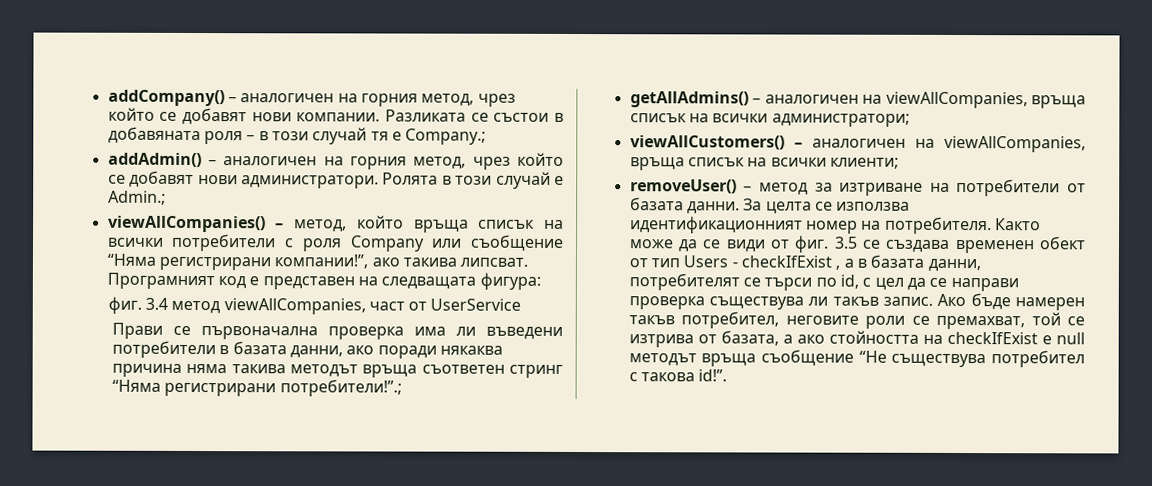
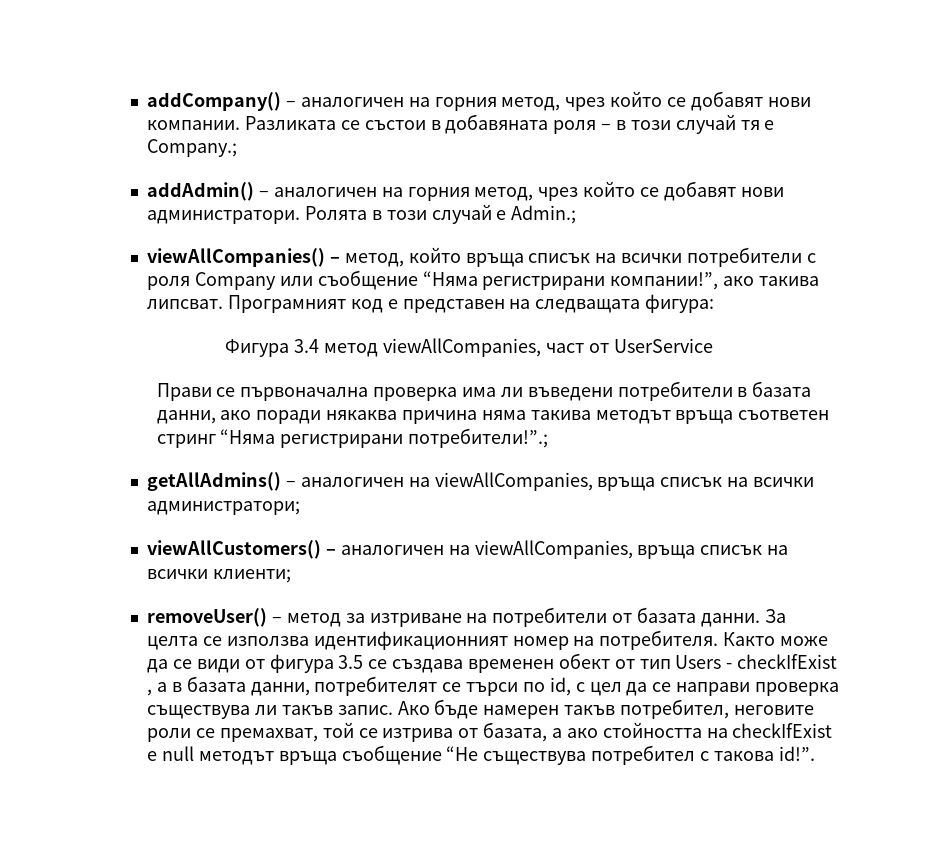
[107,296,142,314] фиг. -> [225,339,290,357] Фигура
[794,235,830,253] фиг. -> [269,654,334,673] фигура

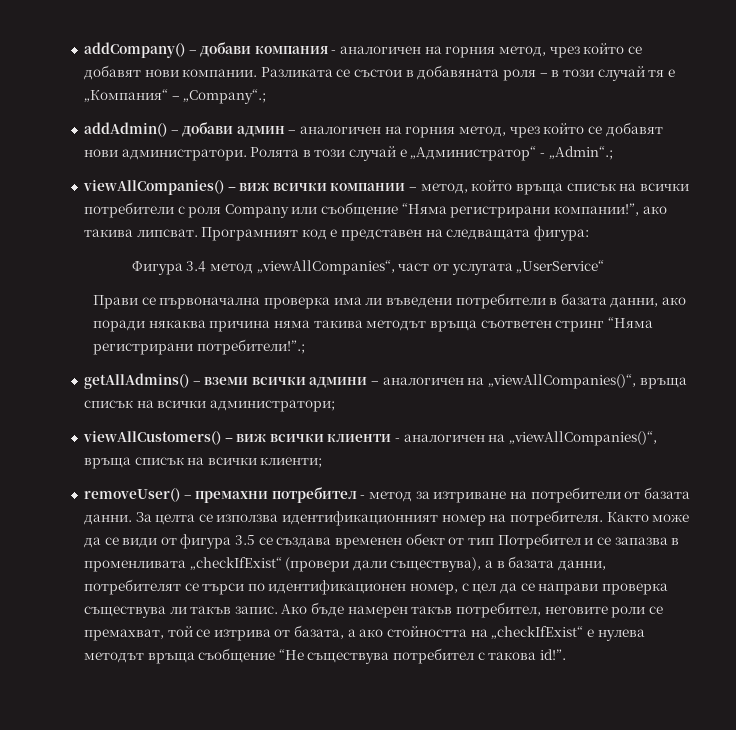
(296, 104) none -> [200,42,337,57] добави компания -
[147,139,238,157] Company.; -> [83,89,267,104] „Компания“ – „Company“.;
(269, 194) none -> [182,122,297,137] добави админ –
[511,205,577,224] Admin.; -> [410,146,613,161] „Администратор“ - „Admin“.;
(340, 260) none -> [239,183,418,191] виж всички компании –
[383,338,541,357] viewAllCompanies, -> [256,260,395,275] „viewAllCompanies“,
[613,338,713,353] UserService -> [451,260,605,275] услугата „UserService“
[300,472,593,491] аналогичен на viewAllCompanies, -> [204,374,637,389] вземи всички админи – аналогичен на „viewAllCompanies()“,
[340,540,633,559] аналогичен на viewAllCompanies, -> [236,431,658,446] виж всички клиенти - аналогичен на „viewAllCompanies()“,
(282, 620) none -> [195,487,366,503] премахни потребител -
[675,654,838,669] [147,689,153,696] Users - checkIfExist , -> [497,533,680,549] [83,557,482,572] Потребител и се запазва в променливата „checkIfExist“ (провери дали съществува),
[549,677,571,696] id, -> [268,580,459,595] идентификационен номер,
[732,723,833,738] [147,746,194,761] checkIfExist e null -> [491,626,645,641] „checkIfExist“ e нулева

